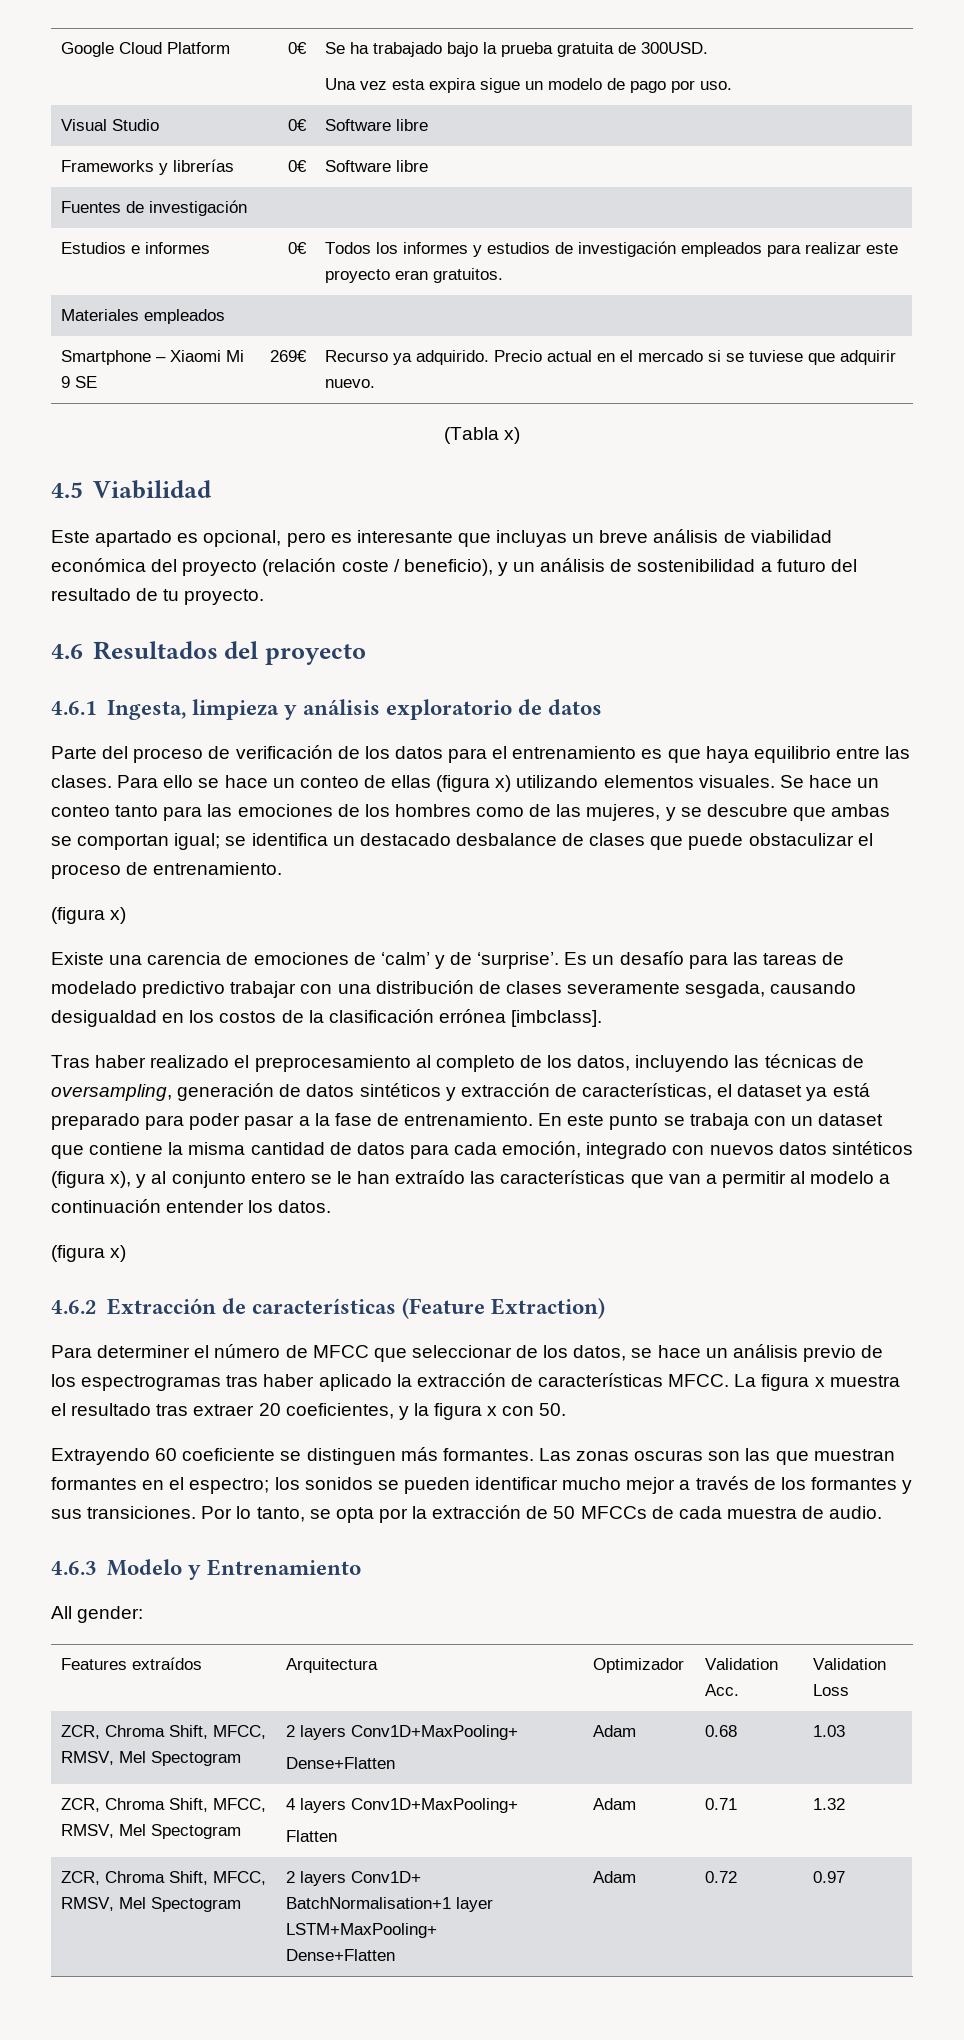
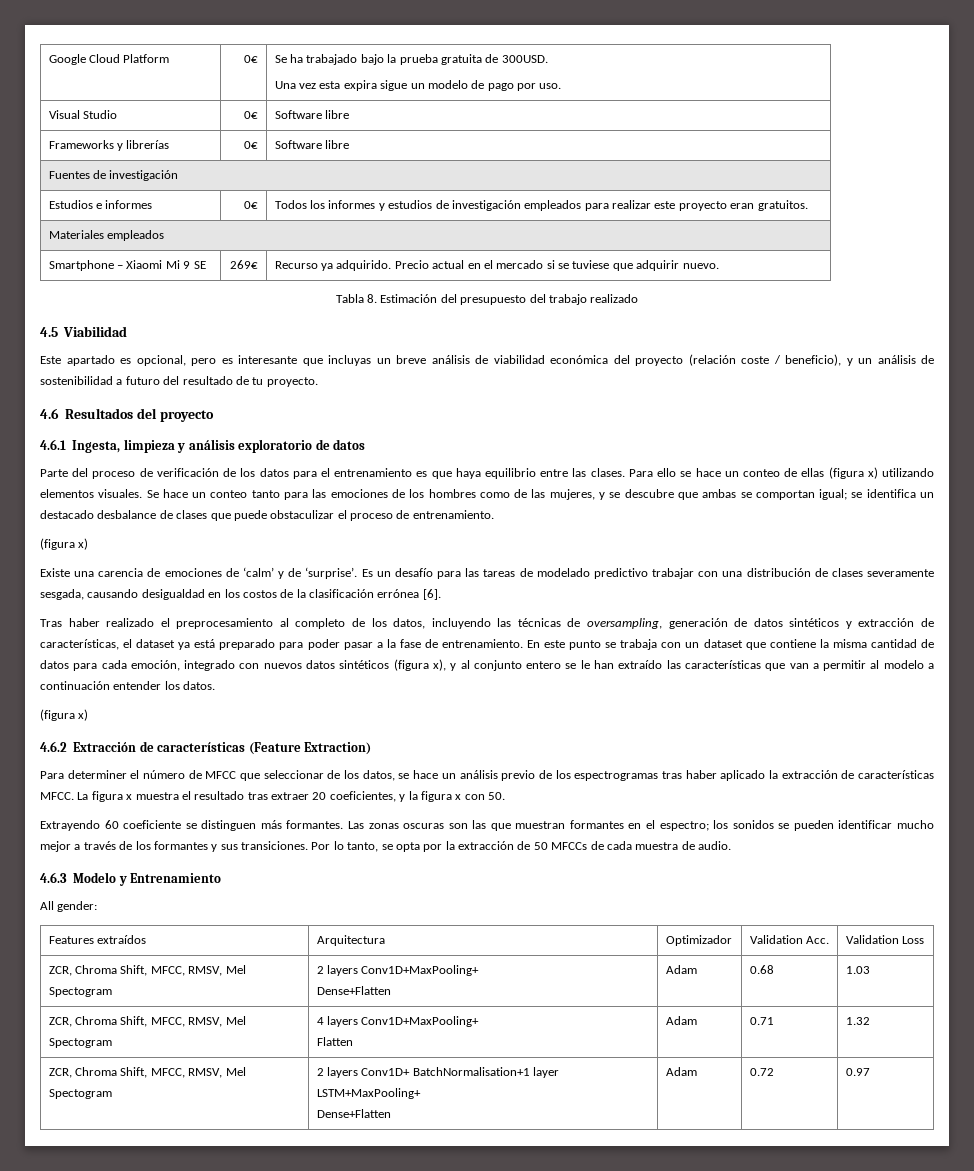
[443,427,521,444] (Tabla x) -> [335,294,639,305] Tabla 8. Estimación del presupuesto del trabajo realizado
[511,1010,603,1027] [imbclass]. -> [422,589,441,600] [6].

